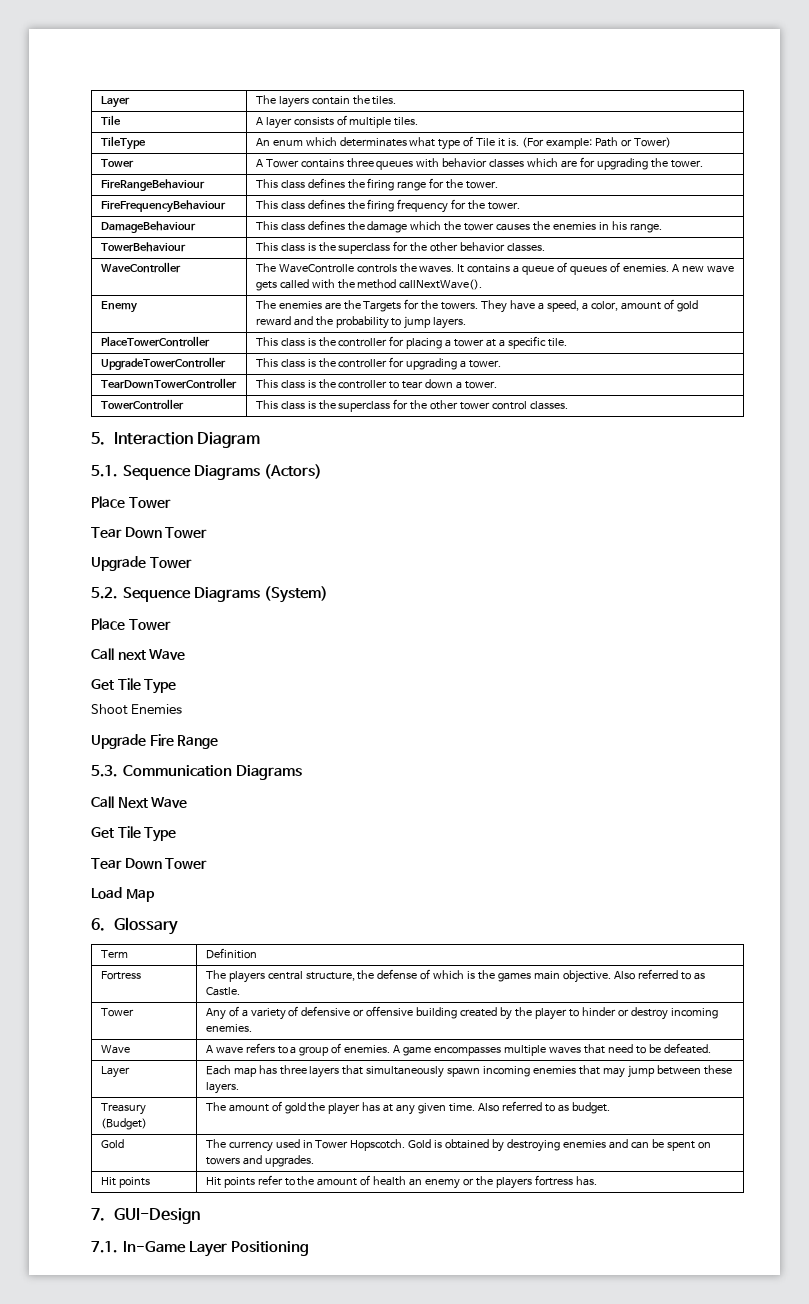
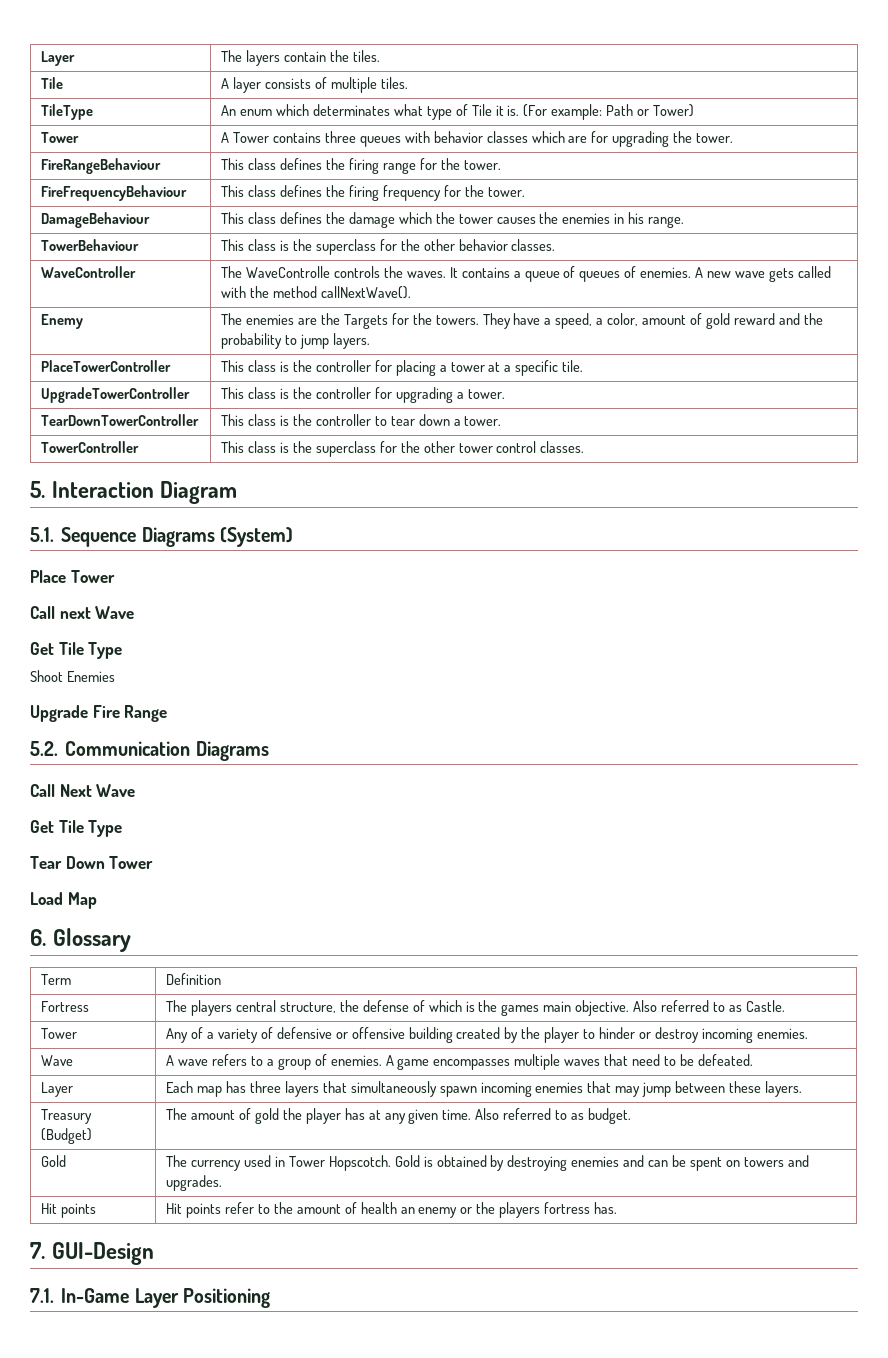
[264,464,323,479] [91,496,171,508] [91,527,208,538] [91,556,192,571] [91,587,261,602] (Actors) // Place Tower // Tear Down Tower // Upgrade Tower // 5.2. Sequence Diagrams -> (215, 537) none
[91,765,117,777] 5.3. -> [30,741,58,756] 5.2.

